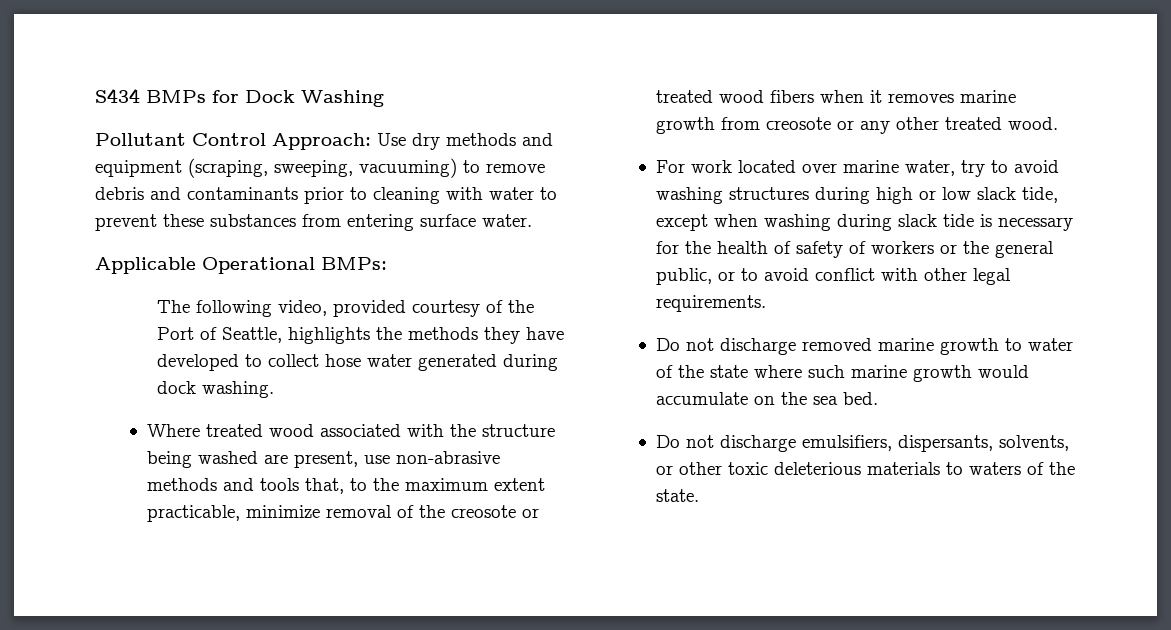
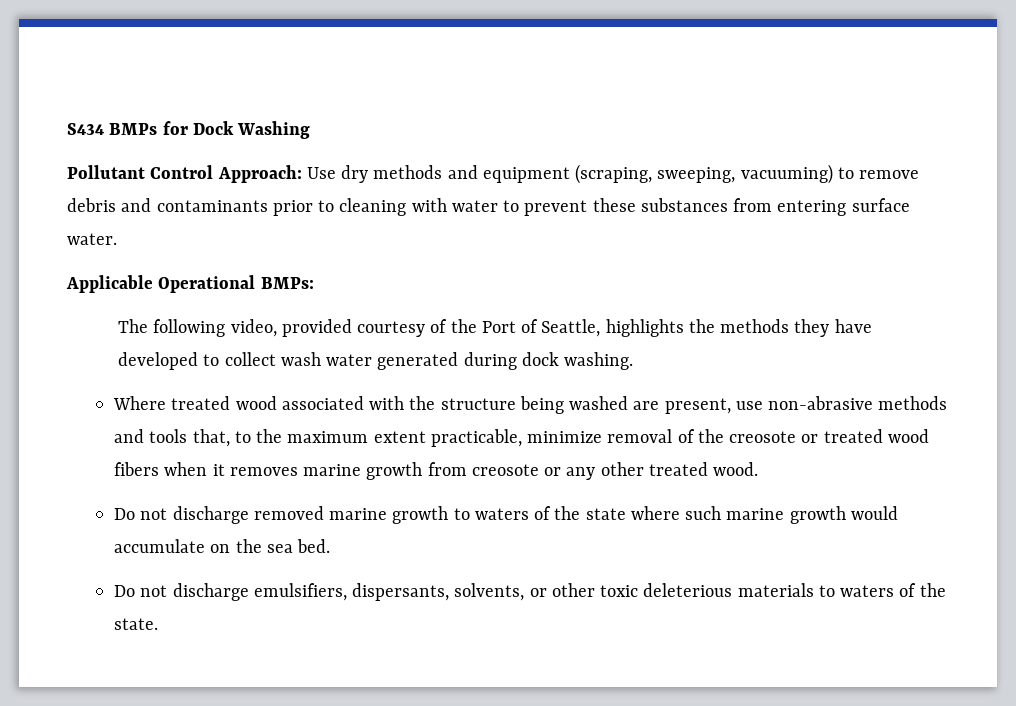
[324,354,361,367] hose -> [280,352,321,366] wash
[655,160,1059,177] [655,187,1058,204] [655,214,1073,231] [655,241,1054,258] [655,268,1011,285] [655,295,766,312] // For work located over marine water, try to avoid washing structures during high or low slack tide, except when washing during slack tide is necessary for the health of safety of workers or the general public, or to avoid conflict with other legal requirements. -> (759, 469) none
[1027,338,1073,351] water -> [474,508,529,520] waters

